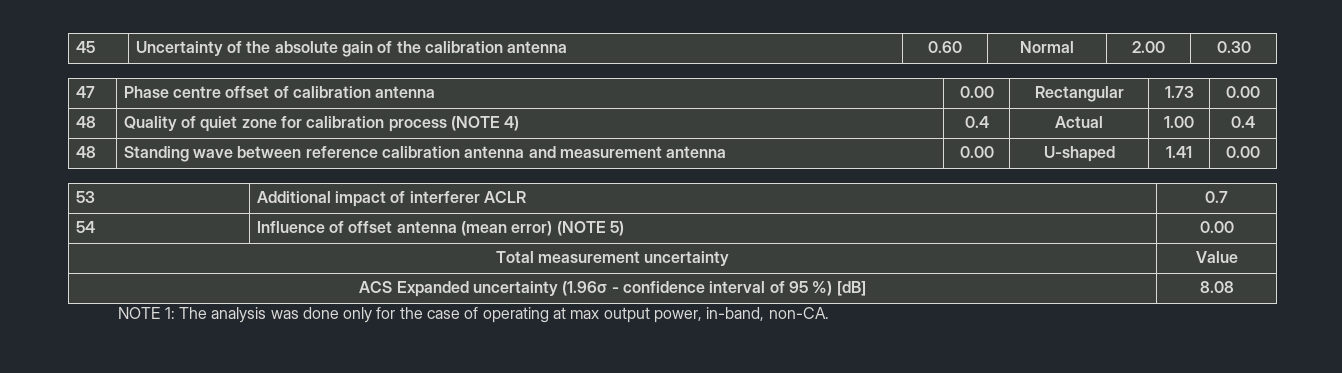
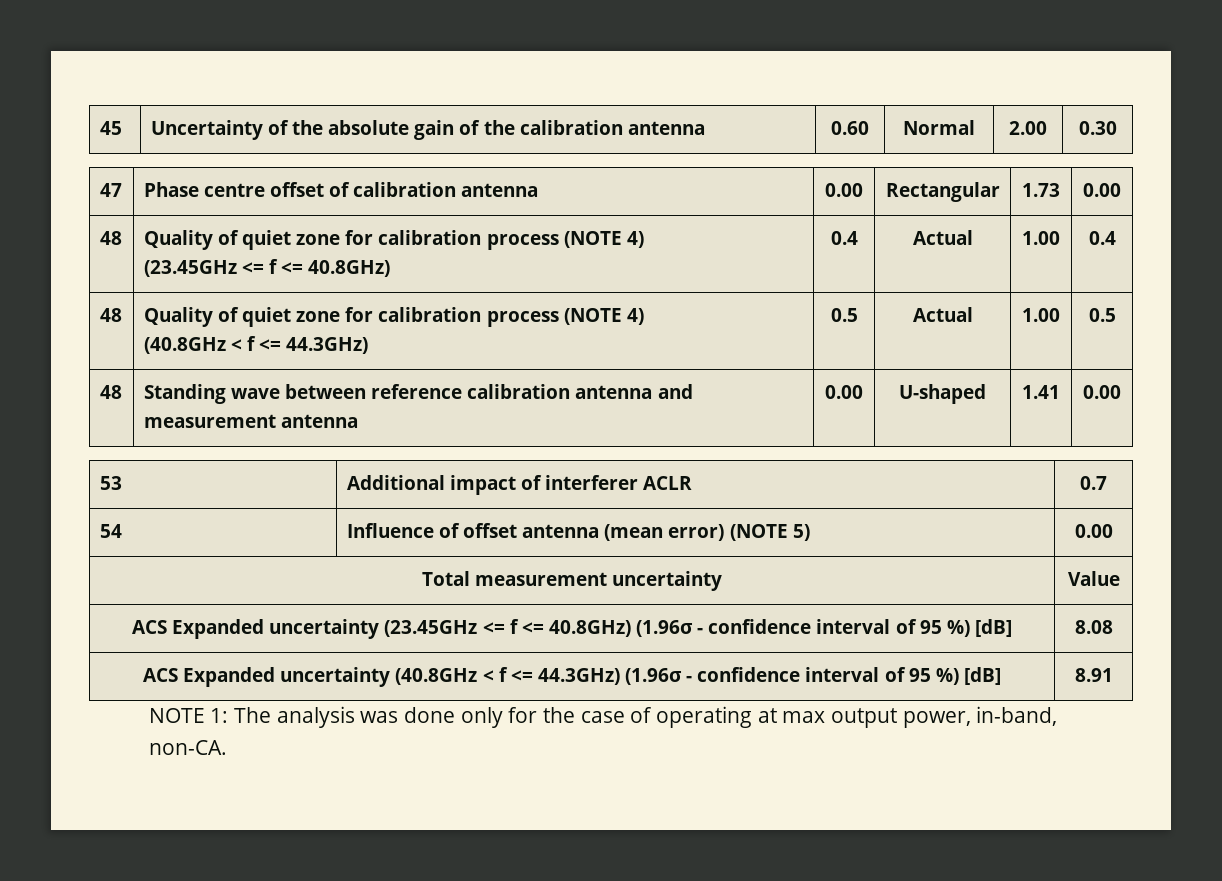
(520, 123) none -> [143,259,391,277] // (23.45GHz <= f <= 40.8GHz)
(1255, 122) none -> [99,308,122,322] [143,307,644,327] [143,336,369,354] [830,308,858,322] [912,307,973,322] [1022,308,1060,322] [1088,308,1116,322] // 48 | Quality of quiet zone for calibration process (NOTE 4) // (40.8GHz < f <= 44.3GHz) | 0.5 | Actual | 1.00 | 0.5
(559, 288) none -> [384,619,631,637] (23.45GHz <= f <= 40.8GHz)
(1234, 287) none -> [143,667,1001,687] [1074,668,1113,682] // ACS Expanded uncertainty (40.8GHz < f <= 44.3GHz) (1.96σ - confidence interval of 95 %) [dB] | 8.91

